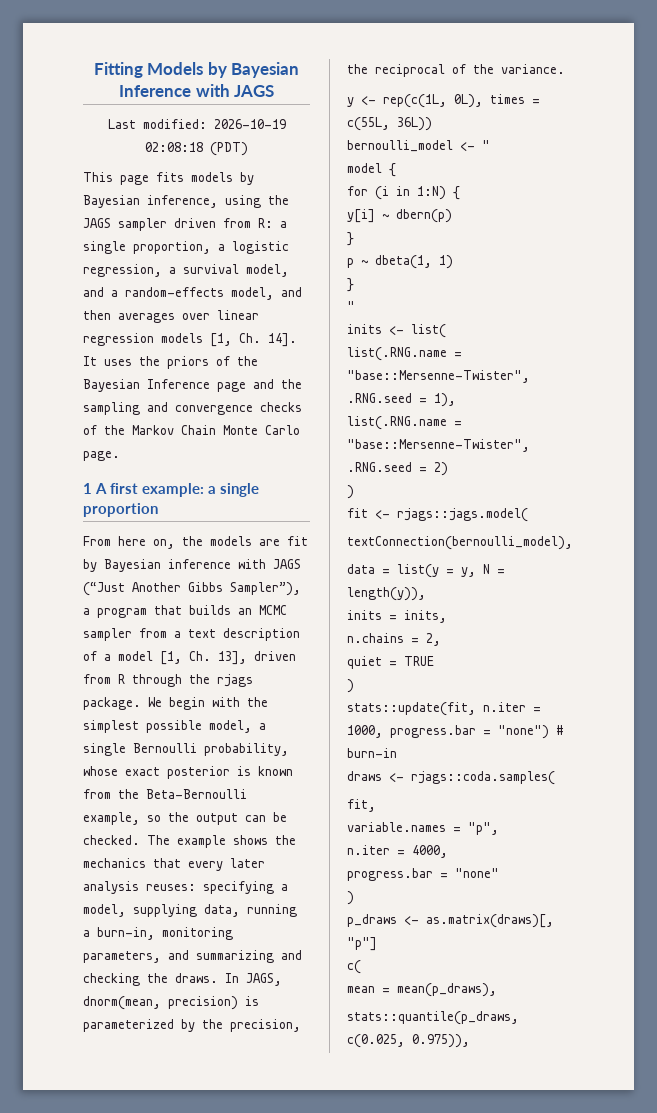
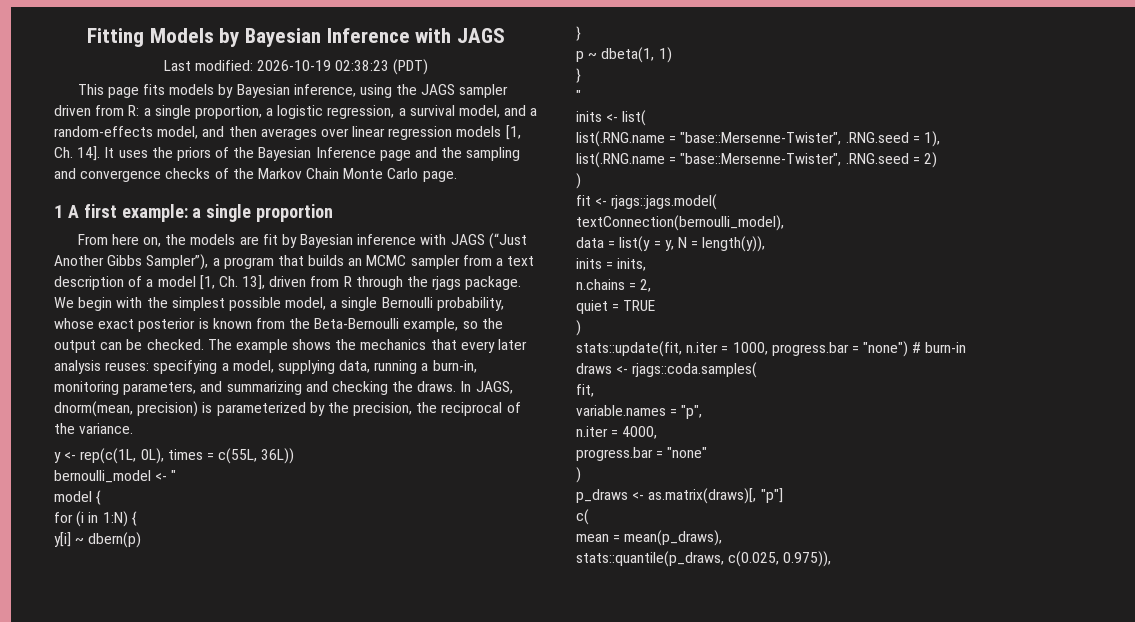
[145,142,203,152] 02:08:18 -> [335,60,390,71] 02:38:23

